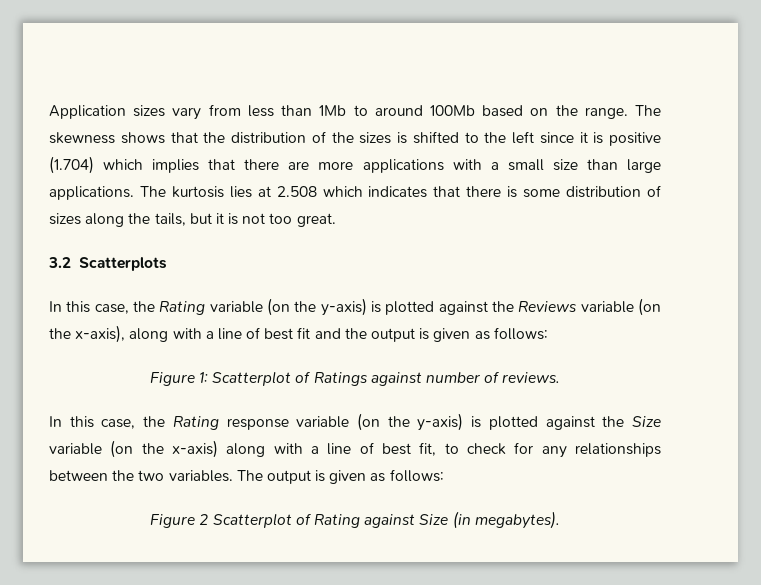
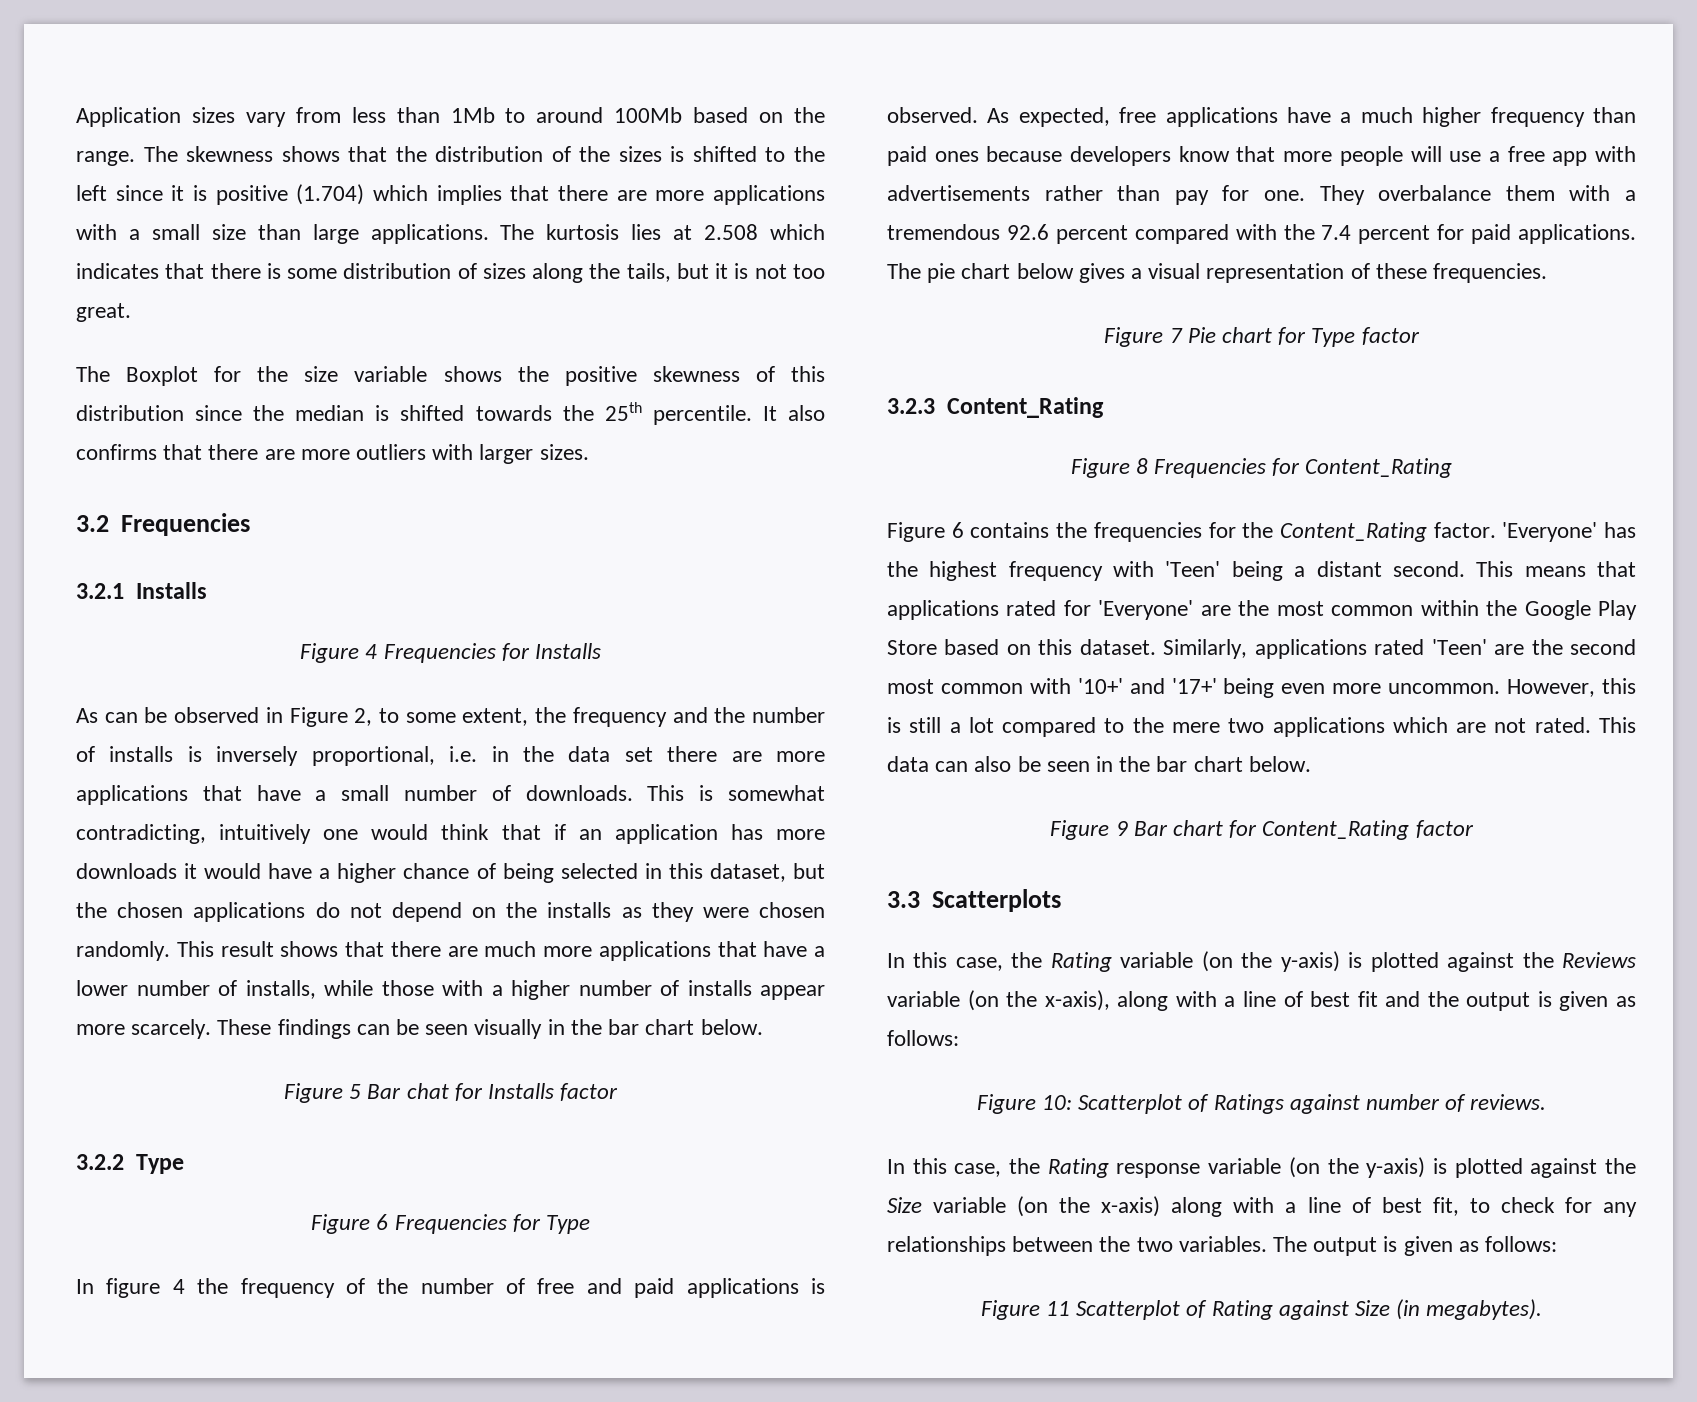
[48,257,71,268] 3.2 -> [76,366,825,386] [76,402,825,425] [76,444,589,464] [76,513,250,536] [76,582,207,599] [300,643,601,663] [76,707,825,727] [76,746,825,766] [76,785,825,805] [76,824,826,844] [76,863,826,883] [76,902,825,922] [76,941,825,961] [76,980,825,1000] [76,1019,763,1039] [283,1083,619,1103] [76,1154,184,1174] [311,1214,590,1234] [76,1278,825,1298] [887,107,1636,127] [887,146,1637,166] [887,185,1636,205] [887,224,1636,244] [887,263,1548,283] [1104,327,1420,347] [887,397,1104,418] [1070,458,1453,478] [887,522,1636,542] [887,561,1636,581] [887,600,1637,620] [887,639,1636,659] [887,678,1636,698] [887,717,1636,737] [887,756,1311,772] [1050,820,1474,840] [887,891,920,908] The Boxplot for the size variable shows the positive skewness of this distribution since the median is shifted towards the 25th percentile. It also confirms that there are more outliers with larger sizes. // 3.2 Frequencies // 3.2.1 Installs // Figure 4 Frequencies for Installs // As can be observed in Figure 2, to some extent, the frequency and the number of installs is inversely proportional, i.e. in the data set there are more applications that have a small number of downloads. This is somewhat contradicting, intuitively one would think that if an application has more downloads it would have a higher chance of being selected in this dataset, but the chosen applications do not depend on the installs as they were chosen randomly. This result shows that there are much more applications that have a lower number of installs, while those with a higher number of installs appear more scarcely. These findings can be seen visually in the bar chart below. // Figure 5 Bar chat for Installs factor // 3.2.2 Type // Figure 6 Frequencies for Type // In figure 4 the frequency of the number of free and paid applications is observed. As expected, free applications have a much higher frequency than paid ones because developers know that more people will use a free app with advertisements rather than pay for one. They overbalance them with a tremendous 92.6 percent compared with the 7.4 percent for paid applications. The pie chart below gives a visual representation of these frequencies. // Figure 7 Pie chart for Type factor // 3.2.3 Content_Rating // Figure 8 Frequencies for Content_Rating // Figure 6 contains the frequencies for the Content_Rating factor. 'Everyone' has the highest frequency with 'Teen' being a distant second. This means that applications rated for 'Everyone' are the most common within the Google Play Store based on this dataset. Similarly, applications rated 'Teen' are the second most common with '10+' and '17+' being even more uncommon. However, this is still a lot compared to the mere two applications which are not rated. This data can also be seen in the bar chart below. // Figure 9 Bar chart for Content_Rating factor // 3.3
[198,372,208,383] 1: -> [1041,1095,1072,1110] 10:
[199,514,209,525] 2 -> [1045,1301,1070,1316] 11

